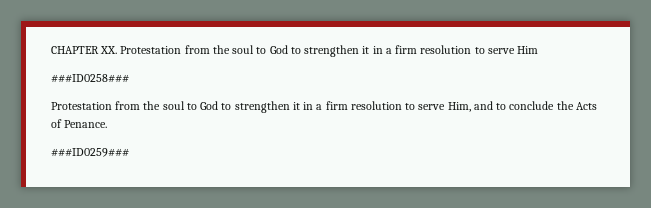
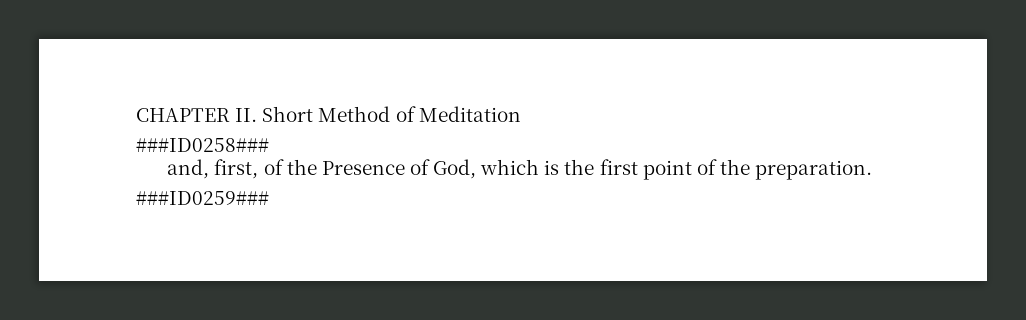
[100,45,539,57] [51,74,129,83] [51,101,597,113] [51,119,108,128] XX. Protestation from the soul to God to strengthen it in a firm resolution to serve Him // ###ID0258### // Protestation from the soul to God to strengthen it in a firm resolution to serve Him, and to conclude the Acts of Penance. -> [235,106,521,122] [136,138,269,152] [167,159,873,180] II. Short Method of Meditation // ###ID0258### // and, first, of the Presence of God, which is the first point of the preparation.

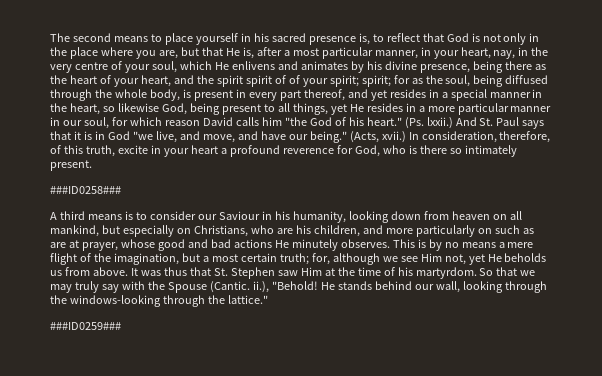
[136,106,521,122] [136,138,269,152] [167,159,873,180] CHAPTER II. Short Method of Meditation // ###ID0258### // and, first, of the Presence of God, which is the first point of the preparation. -> [50,33,540,45] [50,47,549,59] [50,61,546,73] [50,75,549,87] [50,89,543,101] [50,103,552,115] [50,117,545,129] [50,131,551,143] [50,145,517,157] [50,160,92,171] [50,186,121,194] [50,211,522,223] [50,225,534,237] [50,239,534,251] [50,253,547,265] [50,267,536,279] [50,281,547,293] [50,295,268,307] The second means to place yourself in his sacred presence is, to reflect that God is not only in the place where you are, but that He is, after a most particular manner, in your heart, nay, in the very centre of your soul, which He enlivens and animates by his divine presence, being there as the heart of your heart, and the spirit spirit of of your spirit; spirit; for as the soul, being diffused through the whole body, is present in every part thereof, and yet resides in a special manner in the heart, so likewise God, being present to all things, yet He resides in a more particular manner in our soul, for which reason David calls him "the God of his heart." (Ps. lxxii.) And St. Paul says that it is in God "we live, and move, and have our being." (Acts, xvii.) In consideration, therefore, of this truth, excite in your heart a profound reverence for God, who is there so intimately present. // ###ID0258### // A third means is to consider our Saviour in his humanity, looking down from heaven on all mankind, but especially on Christians, who are his children, and more particularly on such as are at prayer, whose good and bad actions He minutely observes. This is by no means a mere flight of the imagination, but a most certain truth; for, although we see Him not, yet He beholds us from above. It was thus that St. Stephen saw Him at the time of his martyrdom. So that we may truly say with the Spouse (Cantic. ii.), "Behold! He stands behind our wall, looking through the windows-looking through the lattice."

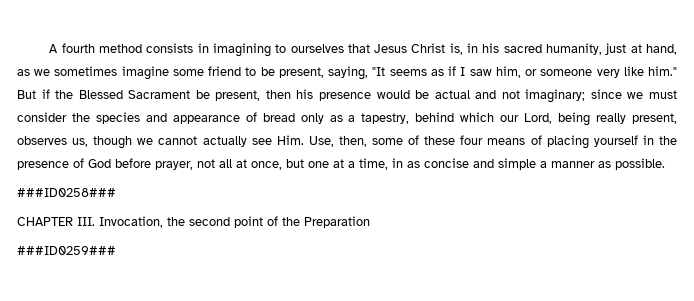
[50,33,540,45] [50,47,549,59] [50,61,546,73] [50,75,549,87] [50,89,543,101] [50,103,552,115] [50,117,545,129] [50,131,551,143] [50,145,517,157] [50,160,92,171] [50,186,121,194] [50,211,522,223] [50,225,534,237] [50,239,534,251] [50,253,547,265] [50,267,536,279] [50,281,547,293] [50,295,268,307] The second means to place yourself in his sacred presence is, to reflect that God is not only in the place where you are, but that He is, after a most particular manner, in your heart, nay, in the very centre of your soul, which He enlivens and animates by his divine presence, being there as the heart of your heart, and the spirit spirit of of your spirit; spirit; for as the soul, being diffused through the whole body, is present in every part thereof, and yet resides in a special manner in the heart, so likewise God, being present to all things, yet He resides in a more particular manner in our soul, for which reason David calls him "the God of his heart." (Ps. lxxii.) And St. Paul says that it is in God "we live, and move, and have our being." (Acts, xvii.) In consideration, therefore, of this truth, excite in your heart a profound reverence for God, who is there so intimately present. // ###ID0258### // A third means is to consider our Saviour in his humanity, looking down from heaven on all mankind, but especially on Christians, who are his children, and more particularly on such as are at prayer, whose good and bad actions He minutely observes. This is by no means a mere flight of the imagination, but a most certain truth; for, although we see Him not, yet He beholds us from above. It was thus that St. Stephen saw Him at the time of his martyrdom. So that we may truly say with the Spouse (Cantic. ii.), "Behold! He stands behind our wall, looking through the windows-looking through the lattice." -> [49,43,677,57] [17,66,677,80] [17,89,677,103] [17,112,678,126] [17,135,677,149] [17,158,665,170] [17,188,116,197] [17,216,370,228] A fourth method consists in imagining to ourselves that Jesus Christ is, in his sacred humanity, just at hand, as we sometimes imagine some friend to be present, saying, "It seems as if I saw him, or someone very like him." But if the Blessed Sacrament be present, then his presence would be actual and not imaginary; since we must consider the species and appearance of bread only as a tapestry, behind which our Lord, being really present, observes us, though we cannot actually see Him. Use, then, some of these four means of placing yourself in the presence of God before prayer, not all at once, but one at a time, in as concise and simple a manner as possible. // ###ID0258### // CHAPTER III. Invocation, the second point of the Preparation

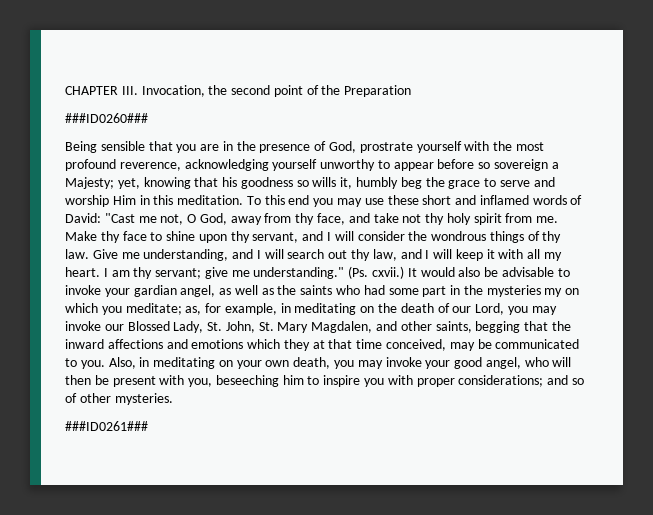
[49,43,677,57] [17,66,677,80] [17,89,677,103] [17,112,678,126] [17,135,677,149] [17,158,665,170] [17,188,116,197] A fourth method consists in imagining to ourselves that Jesus Christ is, in his sacred humanity, just at hand, as we sometimes imagine some friend to be present, saying, "It seems as if I saw him, or someone very like him." But if the Blessed Sacrament be present, then his presence would be actual and not imaginary; since we must consider the species and appearance of bread only as a tapestry, behind which our Lord, being really present, observes us, though we cannot actually see Him. Use, then, some of these four means of placing yourself in the presence of God before prayer, not all at once, but one at a time, in as concise and simple a manner as possible. // ###ID0258### // -> (65, 90) none
[17,246,116,255] ###ID0259### -> [65,113,148,123] [65,141,544,153] [65,159,559,171] [65,177,555,189] [65,195,583,207] [65,213,559,225] [65,231,562,243] [65,249,563,261] [65,266,570,279] [65,285,580,297] [65,303,557,315] [65,321,571,333] [65,339,580,351] [65,357,572,369] [65,375,584,387] [65,393,173,405] [65,421,148,431] ###ID0260### // Being sensible that you are in the presence of God, prostrate yourself with the most profound reverence, acknowledging yourself unworthy to appear before so sovereign a Majesty; yet, knowing that his goodness so wills it, humbly beg the grace to serve and worship Him in this meditation. To this end you may use these short and inflamed words of David: "Cast me not, O God, away from thy face, and take not thy holy spirit from me. Make thy face to shine upon thy servant, and I will consider the wondrous things of thy law. Give me understanding, and I will search out thy law, and I will keep it with all my heart. I am thy servant; give me understanding." (Ps. cxvii.) It would also be advisable to invoke your gardian angel, as well as the saints who had some part in the mysteries my on which you meditate; as, for example, in meditating on the death of our Lord, you may invoke our Blossed Lady, St. John, St. Mary Magdalen, and other saints, begging that the inward affections and emotions which they at that time conceived, may be communicated to you. Also, in meditating on your own death, you may invoke your good angel, who will then be present with you, beseeching him to inspire you with proper considerations; and so of other mysteries. // ###ID0261###

